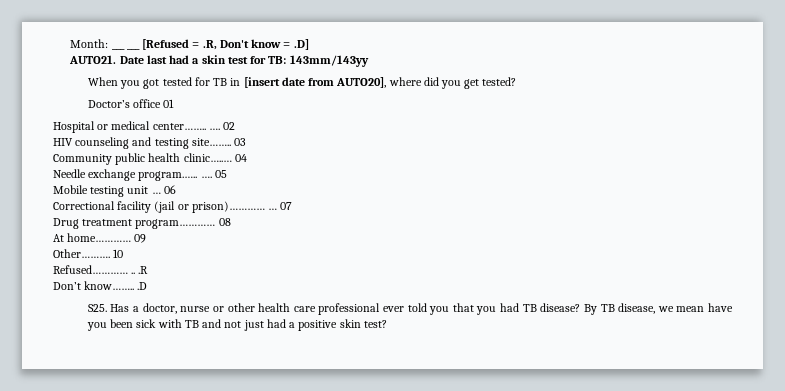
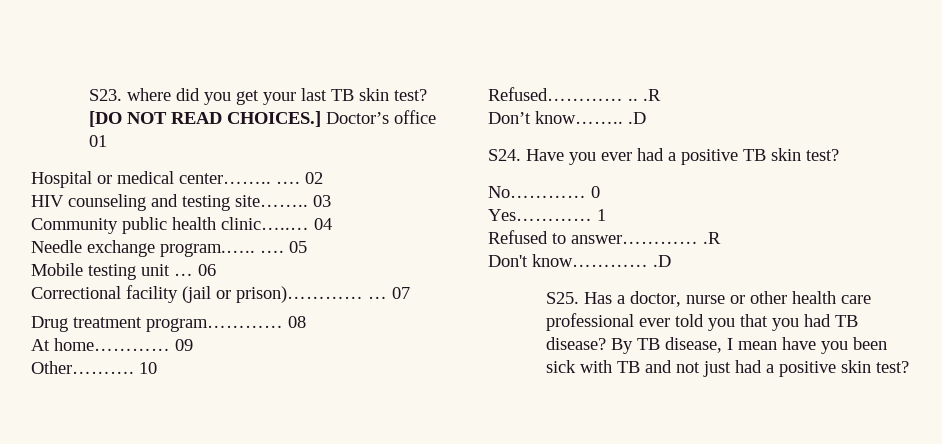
[70,39,109,48] [111,39,309,50] [69,55,369,67] [87,77,517,89] Month: ___ ___ [Refused = .R, Don't know = .D] // AUTO21. Date last had a skin test for TB: 143mm/143yy // When you got tested for TB in [insert date from AUTO20], where did you get tested? // -> [89,88,428,105] [89,111,322,127] S23. where did you get your last TB skin test? [DO NOT READ CHOICES.]
(148, 286) none -> [488,148,839,165] [488,186,600,198] [488,209,606,221] [488,230,721,244] [488,254,671,267] // S24. Have you ever had a positive TB skin test? // No………… 0 // Yes………… 1 // Refused to answer………… .R // Don't know………… .D
[657,306,674,312] we -> [727,338,734,350] I

